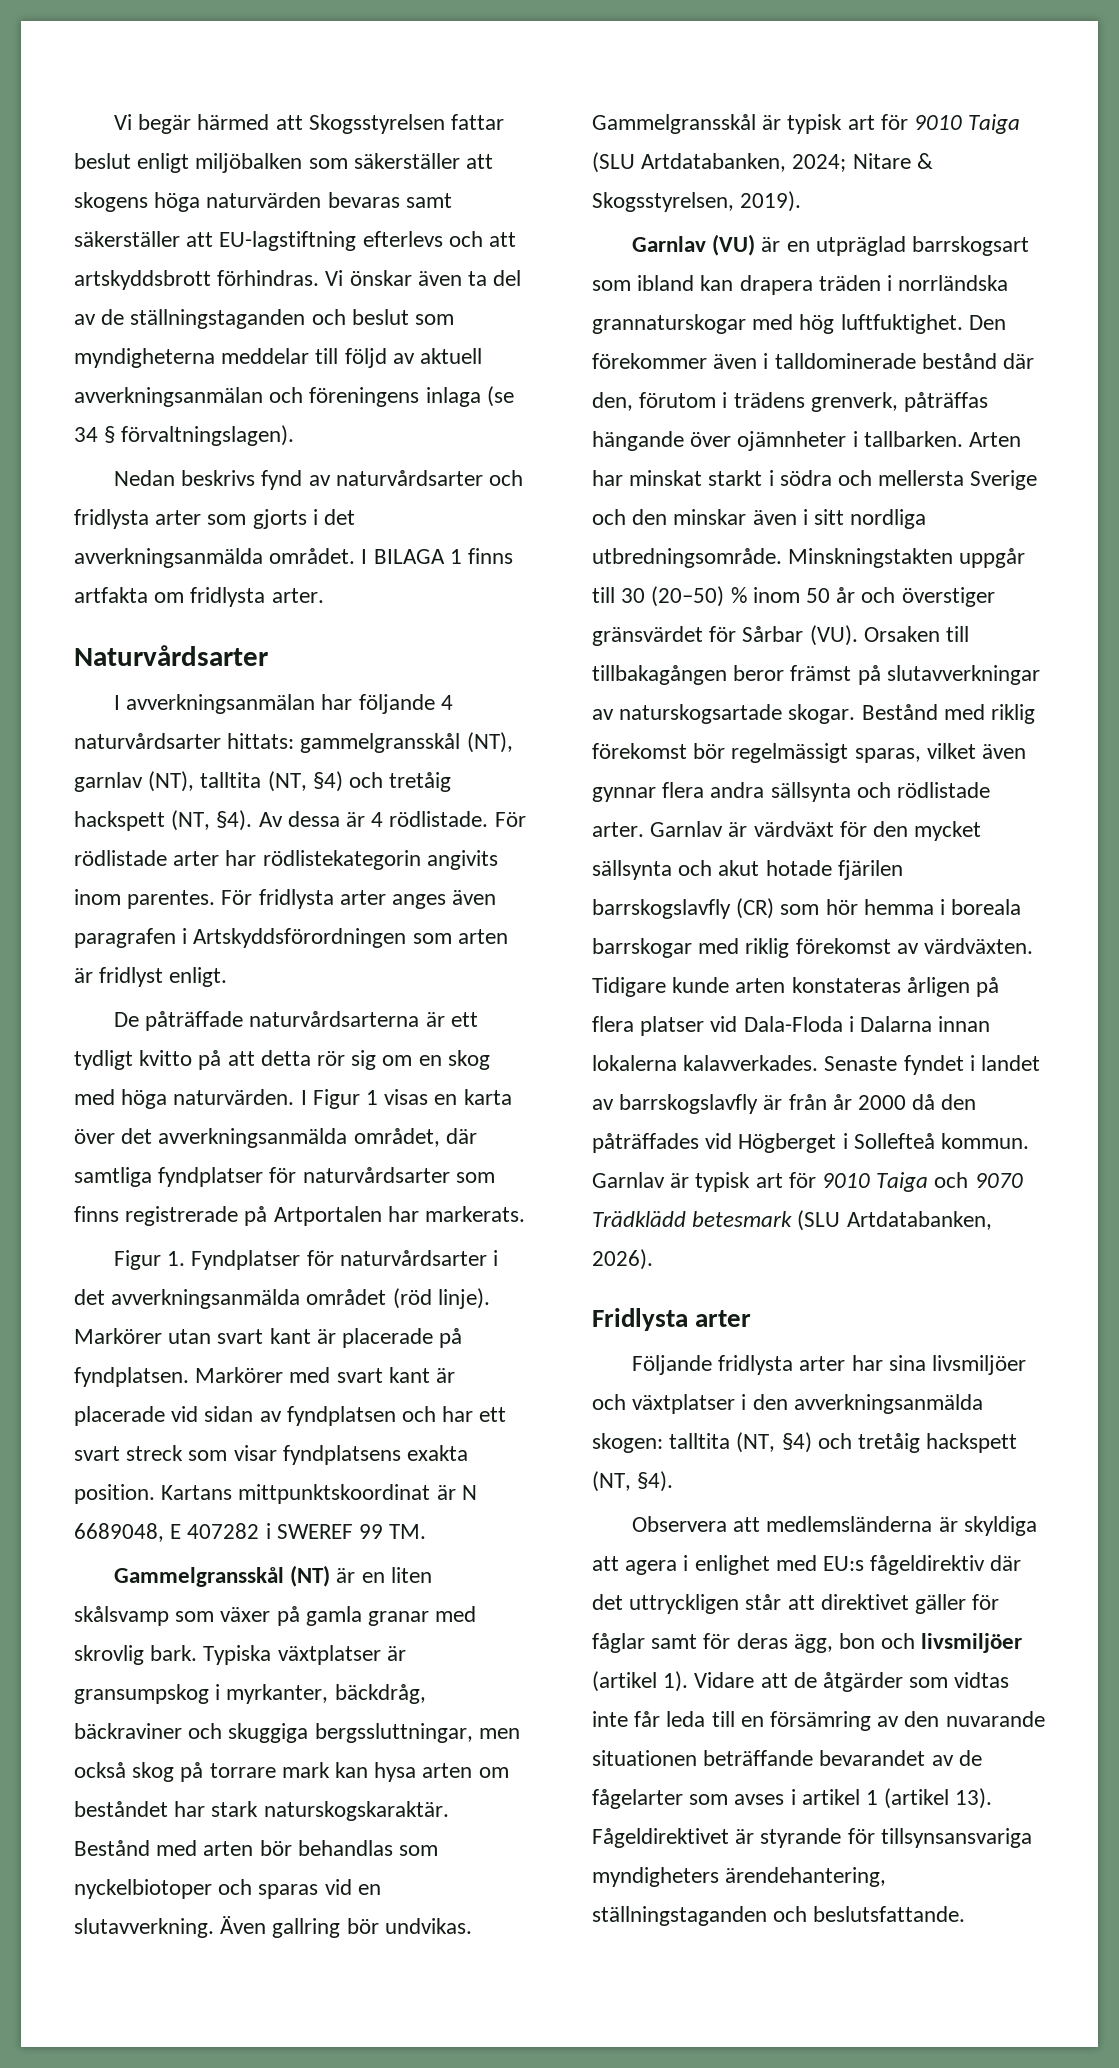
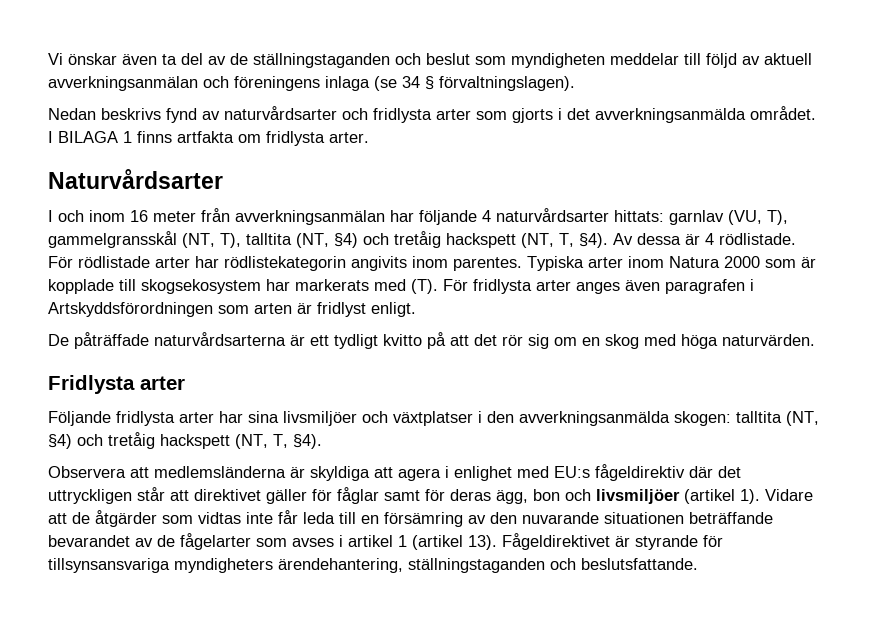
[113,114,504,134] [74,153,494,173] [74,192,452,212] [74,231,517,251] [74,270,344,290] Vi begär härmed att Skogsstyrelsen fattar beslut enligt miljöbalken som säkerställer att skogens höga naturvärden bevaras samt säkerställer att EU-lagstiftning efterlevs och att artskyddsbrott förhindras. Vi -> [48,53,63,65] Vi
[74,348,215,368] myndigheterna -> [511,53,605,68] myndigheten
(120, 702) none -> [58,208,230,222] och inom 16 meter från
[300,732,513,753] [74,771,452,792] [74,810,211,831] gammelgransskål (NT), garnlav (NT), talltita (NT, §4) och tretåig hackspett (NT, -> [669,210,788,225] [48,231,574,248] garnlav (VU, T), gammelgransskål (NT, T), talltita (NT, §4) och tretåig hackspett (NT, T,
(216, 899) none -> [527,256,816,271] [48,279,438,294] Typiska arter inom Natura 2000 som är kopplade till skogsekosystem har markerats med (T).
[260,1050,311,1066] detta -> [474,334,497,346] det
[300,1089,512,1109] [74,1128,477,1148] [74,1167,495,1187] [74,1206,526,1226] [113,1250,498,1270] [74,1288,490,1309] [74,1328,463,1348] [74,1367,456,1387] [74,1406,507,1426] [74,1445,469,1465] [74,1484,477,1504] [74,1523,427,1542] [113,1565,432,1587] [74,1606,477,1626] [74,1645,406,1665] [74,1684,426,1704] [74,1723,520,1743] [74,1762,509,1782] [74,1801,449,1821] [74,1840,439,1856] [74,1879,381,1899] [74,1916,472,1938] [592,114,1021,134] [592,152,933,173] [592,191,802,212] [631,234,1029,256] [592,275,1009,295] [592,314,1006,334] [592,353,1035,369] [592,392,989,412] [592,431,1022,451] [592,470,1038,490] [592,509,927,529] [592,548,1026,568] [592,586,995,607] [592,625,970,646] [592,665,1040,685] [592,704,1036,724] [592,743,1027,763] [592,782,991,802] [592,821,982,841] [592,860,903,880] [592,898,1022,919] [592,938,1034,958] [592,977,1000,997] [592,1016,991,1036] [592,1055,1041,1075] [592,1094,977,1114] [592,1133,1030,1153] [592,1172,1023,1192] [592,1210,992,1231] [592,1249,653,1270] I Figur 1 visas en karta över det avverkningsanmälda området, där samtliga fyndplatser för naturvårdsarter som finns registrerade på Artportalen har markerats. // Figur 1. Fyndplatser för naturvårdsarter i det avverkningsanmälda området (röd linje). Markörer utan svart kant är placerade på fyndplatsen. Markörer med svart kant är placerade vid sidan av fyndplatsen och har ett svart streck som visar fyndplatsens exakta position. Kartans mittpunktskoordinat är N 6689048, E 407282 i SWEREF 99 TM. // Gammelgransskål (NT) är en liten skålsvamp som växer på gamla granar med skrovlig bark. Typiska växtplatser är gransumpskog i myrkanter, bäckdråg, bäckraviner och skuggiga bergssluttningar, men också skog på torrare mark kan hysa arten om beståndet har stark naturskogskaraktär. Bestånd med arten bör behandlas som nyckelbiotoper och sparas vid en slutavverkning. Även gallring bör undvikas. Gammelgransskål är typisk art för 9010 Taiga (SLU Artdatabanken, 2024; Nitare & Skogsstyrelsen, 2019). // Garnlav (VU) är en utpräglad barrskogsart som ibland kan drapera träden i norrländska grannaturskogar med hög luftfuktighet. Den förekommer även i talldominerade bestånd där den, förutom i trädens grenverk, påträffas hängande över ojämnheter i tallbarken. Arten har minskat starkt i södra och mellersta Sverige och den minskar även i sitt nordliga utbredningsområde. Minskningstakten uppgår till 30 (20–50) % inom 50 år och överstiger gränsvärdet för Sårbar (VU). Orsaken till tillbakagången beror främst på slutavverkningar av naturskogsartade skogar. Bestånd med riklig förekomst bör regelmässigt sparas, vilket även gynnar flera andra sällsynta och rödlistade arter. Garnlav är värdväxt för den mycket sällsynta och akut hotade fjärilen barrskogslavfly (CR) som hör hemma i boreala barrskogar med riklig förekomst av värdväxten. Tidigare kunde arten konstateras årligen på flera platser vid Dala-Floda i Dalarna innan lokalerna kalavverkades. Senaste fyndet i landet av barrskogslavfly är från år 2000 då den påträffades vid Högberget i Sollefteå kommun. Garnlav är typisk art för 9010 Taiga och 9070 Trädklädd betesmark (SLU Artdatabanken, 2026). -> (815, 340) none
(631, 1481) none -> [273,434,288,448] T,

